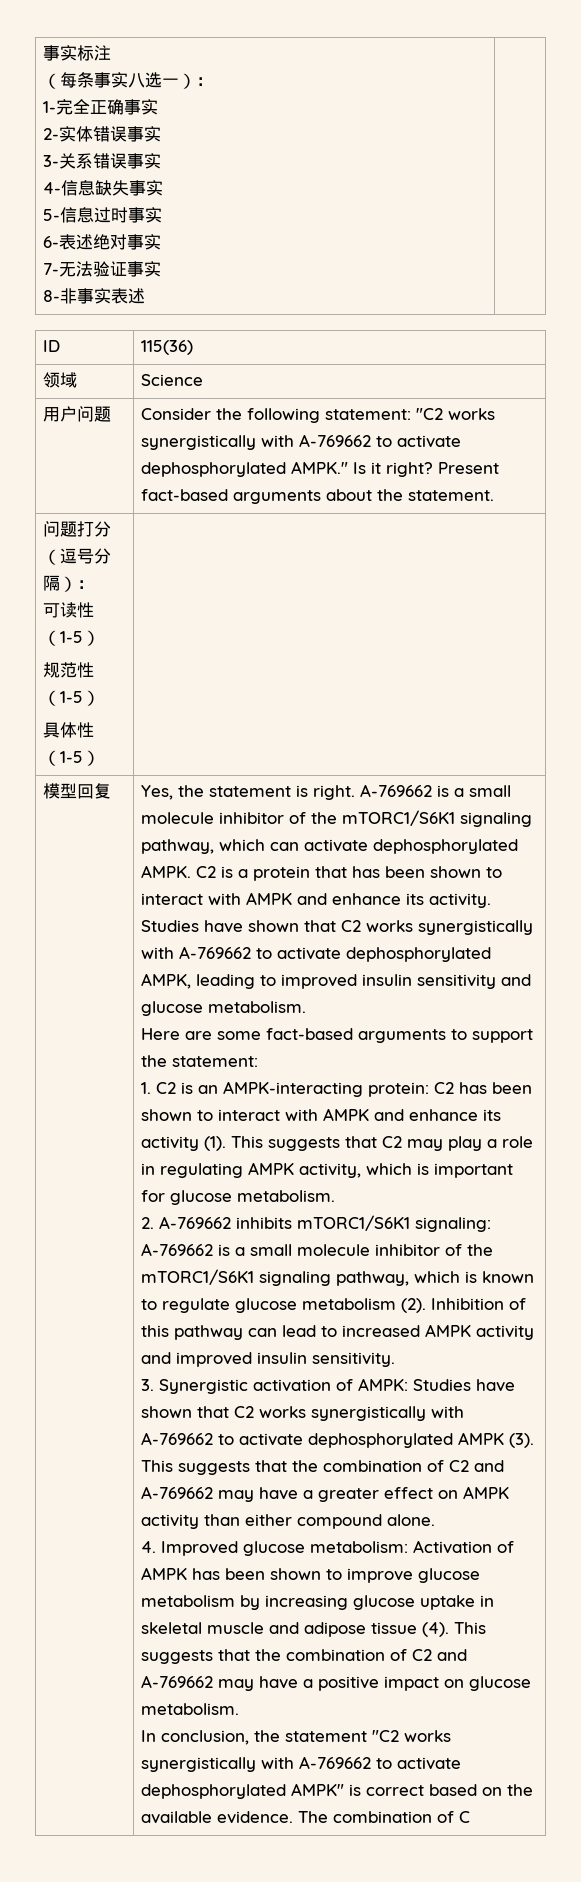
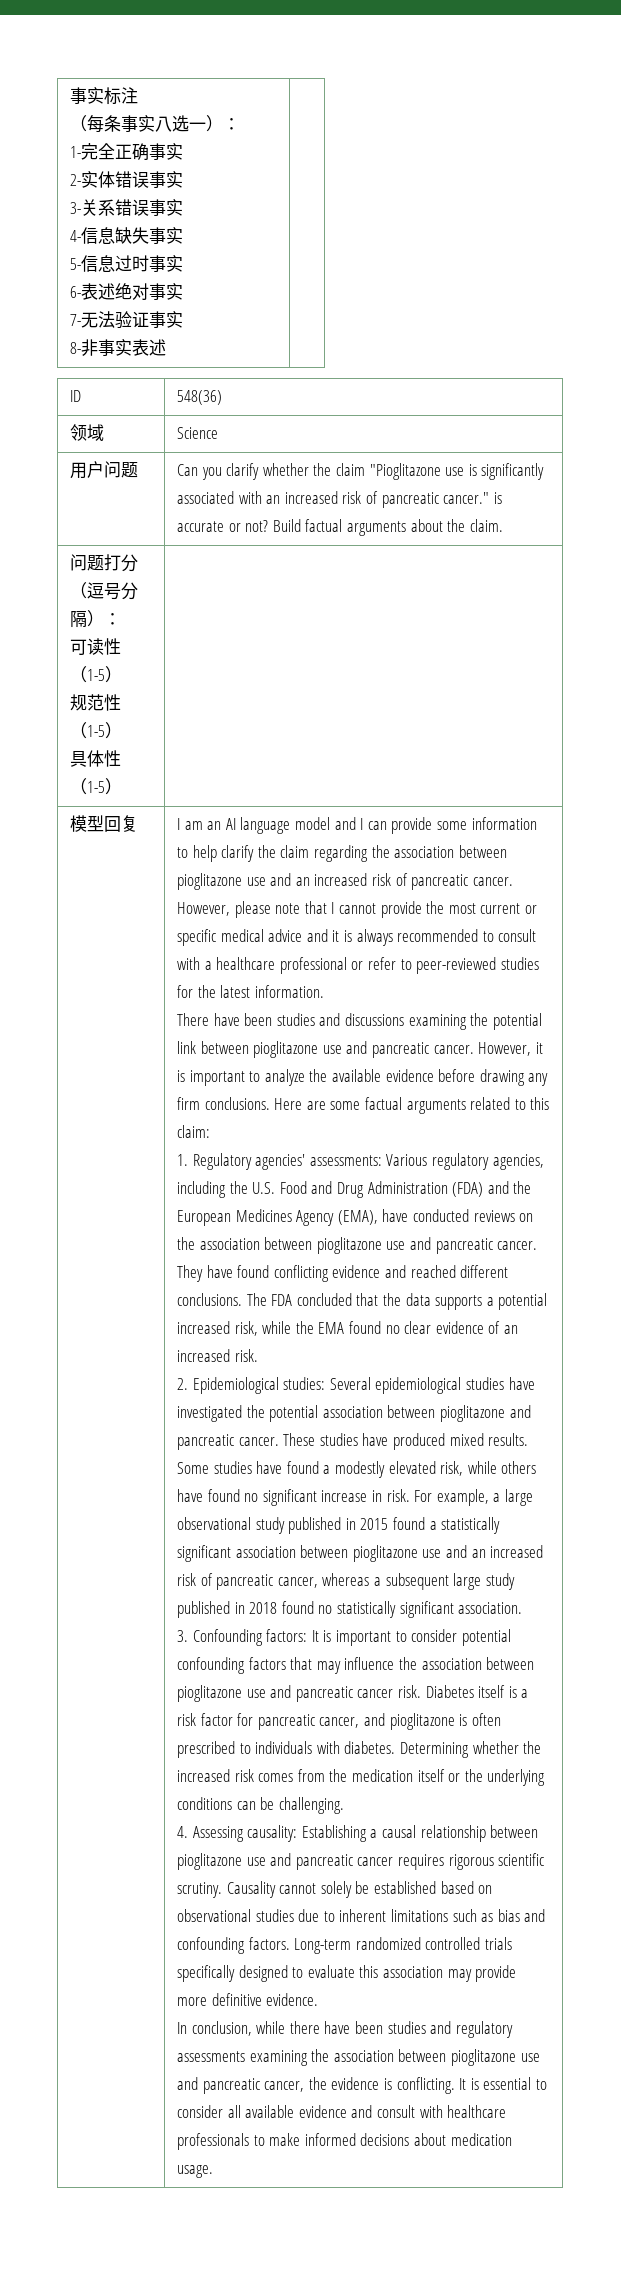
[140,340,193,355] 115(36) -> [177,390,223,405] 548(36)
[140,408,495,423] [140,434,461,450] [140,461,499,477] [140,489,228,501] Consider the following statement: "C2 works synergistically with A-769662 to activate dephosphorylated AMPK." Is it right? Present fact-based -> [177,463,545,480] [177,491,502,508] [177,519,343,532] Can you clarify whether the claim "Pioglitazone use is significantly associated with an increased risk of pancreatic cancer." is accurate or not? Build factual
[407,490,494,501] statement. -> [469,519,503,532] claim.
[140,784,511,800] [140,810,532,827] [140,839,518,854] [140,865,502,881] [140,892,491,908] [140,920,533,935] [140,946,491,962] [140,973,531,989] [140,1001,306,1016] [140,1028,533,1043] [140,1055,258,1067] [140,1081,532,1097] [140,1108,501,1121] [140,1136,533,1151] [140,1162,513,1178] [140,1190,335,1205] [140,1215,491,1232] [140,1243,493,1256] [140,1269,534,1286] [140,1298,526,1313] [140,1324,534,1340] [140,1352,395,1367] [140,1378,515,1394] [140,1406,464,1421] [140,1432,534,1448] [140,1460,504,1475] [140,1486,509,1502] [140,1514,435,1529] [140,1540,514,1556] [140,1567,480,1583] [140,1595,494,1610] [140,1622,486,1637] [140,1649,467,1664] [140,1675,531,1691] [140,1703,239,1715] [140,1730,451,1745] [140,1756,461,1772] [140,1783,533,1799] [140,1811,470,1824] Yes, the statement is right. A-769662 is a small molecule inhibitor of the mTORC1/S6K1 signaling pathway, which can activate dephosphorylated AMPK. C2 is a protein that has been shown to interact with AMPK and enhance its activity. Studies have shown that C2 works synergistically with A-769662 to activate dephosphorylated AMPK, leading to improved insulin sensitivity and glucose metabolism. // Here are some fact-based arguments to support the statement: // 1. C2 is an AMPK-interacting protein: C2 has been shown to interact with AMPK and enhance its activity (1). This suggests that C2 may play a role in regulating AMPK activity, which is important for glucose metabolism. // 2. A-769662 inhibits mTORC1/S6K1 signaling: A-769662 is a small molecule inhibitor of the mTORC1/S6K1 signaling pathway, which is known to regulate glucose metabolism (2). Inhibition of this pathway can lead to increased AMPK activity and improved insulin sensitivity. // 3. Synergistic activation of AMPK: Studies have shown that C2 works synergistically with A-769662 to activate dephosphorylated AMPK (3). This suggests that the combination of C2 and A-769662 may have a greater effect on AMPK activity than either compound alone. // 4. Improved glucose metabolism: Activation of AMPK has been shown to improve glucose metabolism by increasing glucose uptake in skeletal muscle and adipose tissue (4). This suggests that the combination of C2 and A-769662 may have a positive impact on glucose metabolism. // In conclusion, the statement "C2 works synergistically with A-769662 to activate dephosphorylated AMPK" is correct based on the available evidence. The combination of C -> [177,817,537,834] [177,845,507,862] [177,873,513,890] [177,901,537,918] [177,929,537,946] [177,957,539,974] [177,985,324,998] [177,1013,542,1030] [177,1041,543,1058] [177,1069,549,1086] [177,1097,550,1114] [177,1125,211,1138] [177,1153,544,1170] [177,1181,532,1198] [177,1209,534,1226] [177,1237,538,1254] [177,1265,509,1282] [177,1293,548,1310] [177,1321,518,1336] [177,1349,258,1362] [177,1377,535,1394] [177,1405,531,1422] [177,1433,529,1450] [177,1461,537,1478] [177,1489,533,1506] [177,1517,501,1534] [177,1545,544,1562] [177,1573,515,1590] [177,1601,523,1618] [177,1629,511,1646] [177,1657,535,1674] [177,1685,529,1702] [177,1713,501,1730] [177,1741,542,1758] [177,1769,546,1786] [177,1797,344,1814] [177,1825,539,1842] [177,1853,545,1870] [177,1881,493,1898] [177,1909,546,1922] [177,1937,512,1954] [177,1965,517,1982] [177,1993,319,2006] [177,2021,513,2038] [177,2049,540,2066] [177,2077,547,2094] [177,2105,507,2118] [177,2133,512,2150] [177,2165,214,2178] I am an AI language model and I can provide some information to help clarify the claim regarding the association between pioglitazone use and an increased risk of pancreatic cancer. However, please note that I cannot provide the most current or specific medical advice and it is always recommended to consult with a healthcare professional or refer to peer-reviewed studies for the latest information. // There have been studies and discussions examining the potential link between pioglitazone use and pancreatic cancer. However, it is important to analyze the available evidence before drawing any firm conclusions. Here are some factual arguments related to this claim: // 1. Regulatory agencies' assessments: Various regulatory agencies, including the U.S. Food and Drug Administration (FDA) and the European Medicines Agency (EMA), have conducted reviews on the association between pioglitazone use and pancreatic cancer. They have found conflicting evidence and reached different conclusions. The FDA concluded that the data supports a potential increased risk, while the EMA found no clear evidence of an increased risk. // 2. Epidemiological studies: Several epidemiological studies have investigated the potential association between pioglitazone and pancreatic cancer. These studies have produced mixed results. Some studies have found a modestly elevated risk, while others have found no significant increase in risk. For example, a large observational study published in 2015 found a statistically significant association between pioglitazone use and an increased risk of pancreatic cancer, whereas a subsequent large study published in 2018 found no statistically significant association. // 3. Confounding factors: It is important to consider potential confounding factors that may influence the association between pioglitazone use and pancreatic cancer risk. Diabetes itself is a risk factor for pancreatic cancer, and pioglitazone is often prescribed to individuals with diabetes. Determining whether the increased risk comes from the medication itself or the underlying conditions can be challenging. // 4. Assessing causality: Establishing a causal relationship between pioglitazone use and pancreatic cancer requires rigorous scientific scrutiny. Causality cannot solely be established based on observational studies due to inherent limitations such as bias and confounding factors. Long-term randomized controlled trials specifically designed to evaluate this association may provide more definitive evidence. // In conclusion, while there have been studies and regulatory assessments examining the association between pioglitazone use and pancreatic cancer, the evidence is conflicting. It is essential to consider all available evidence and consult with healthcare professionals to make informed decisions about medication usage.

